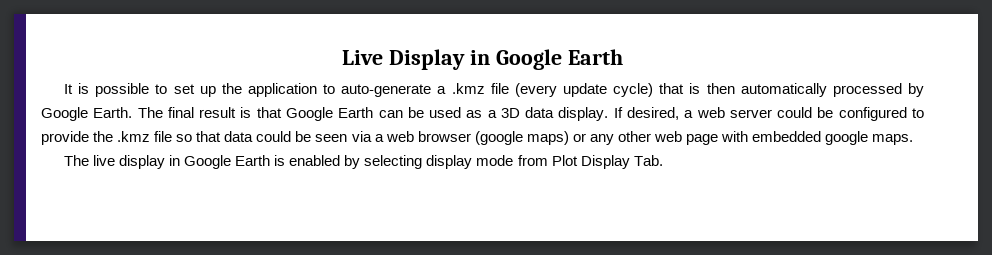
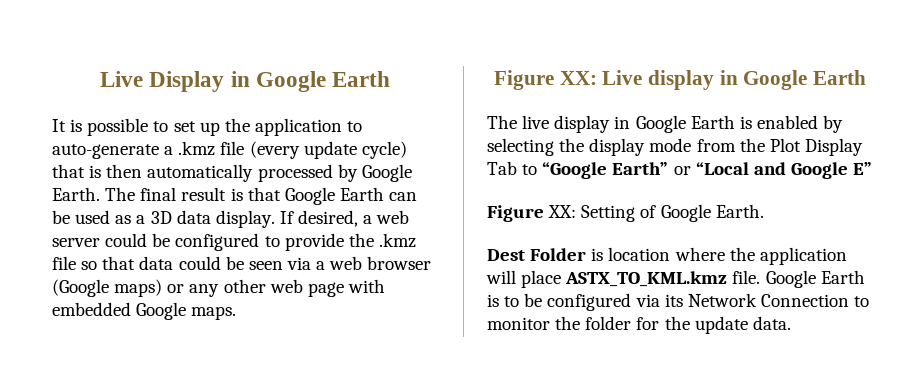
[474,131,523,145] (google -> [52,279,109,297] (Google
[825,131,869,145] google -> [136,302,187,320] Google
(914, 139) none -> [493,70,867,90] // Figure XX: Live display in Google Earth
(423, 162) none -> [559,138,585,152] the
(548, 160) none -> [739,138,765,152] the
[633,155,663,166] Tab. -> [487,161,873,179] [487,204,764,222] [487,247,847,265] [486,270,865,288] [487,293,870,311] [487,316,791,334] Tab to “Google Earth” or “Local and Google E” // Figure XX: Setting of Google Earth. // Dest Folder is location where the application will place ASTX_TO_KML.kmz file. Google Earth is to be configured via its Network Connection to monitor the folder for the update data.

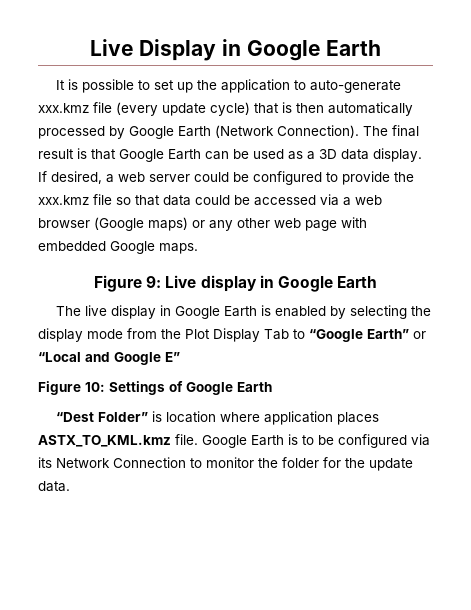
[164,141,216,156] a .kmz -> [38,103,89,113] xxx.kmz
[52,187,100,201] Earth. -> [178,125,359,138] Earth (Network Connection).
[378,233,416,248] .kmz -> [38,195,89,205] xxx.kmz
[248,261,283,270] seen -> [254,195,316,206] accessed
[559,71,597,85] XX: -> [146,276,162,288] 9:
[548,204,764,222] [487,247,847,265] [486,270,562,288] XX: Setting of Google Earth. // Dest Folder is location where the application will place -> [85,381,272,395] [55,411,379,425] 10: Settings of Google Earth // “Dest Folder” is location where application places

